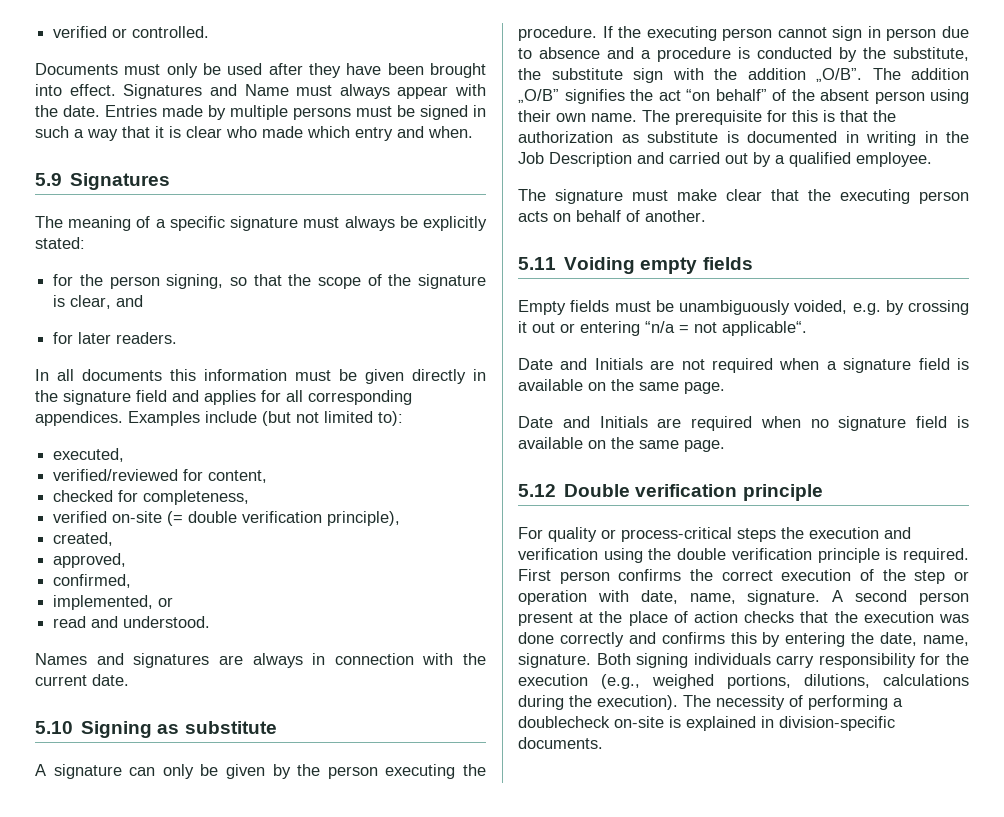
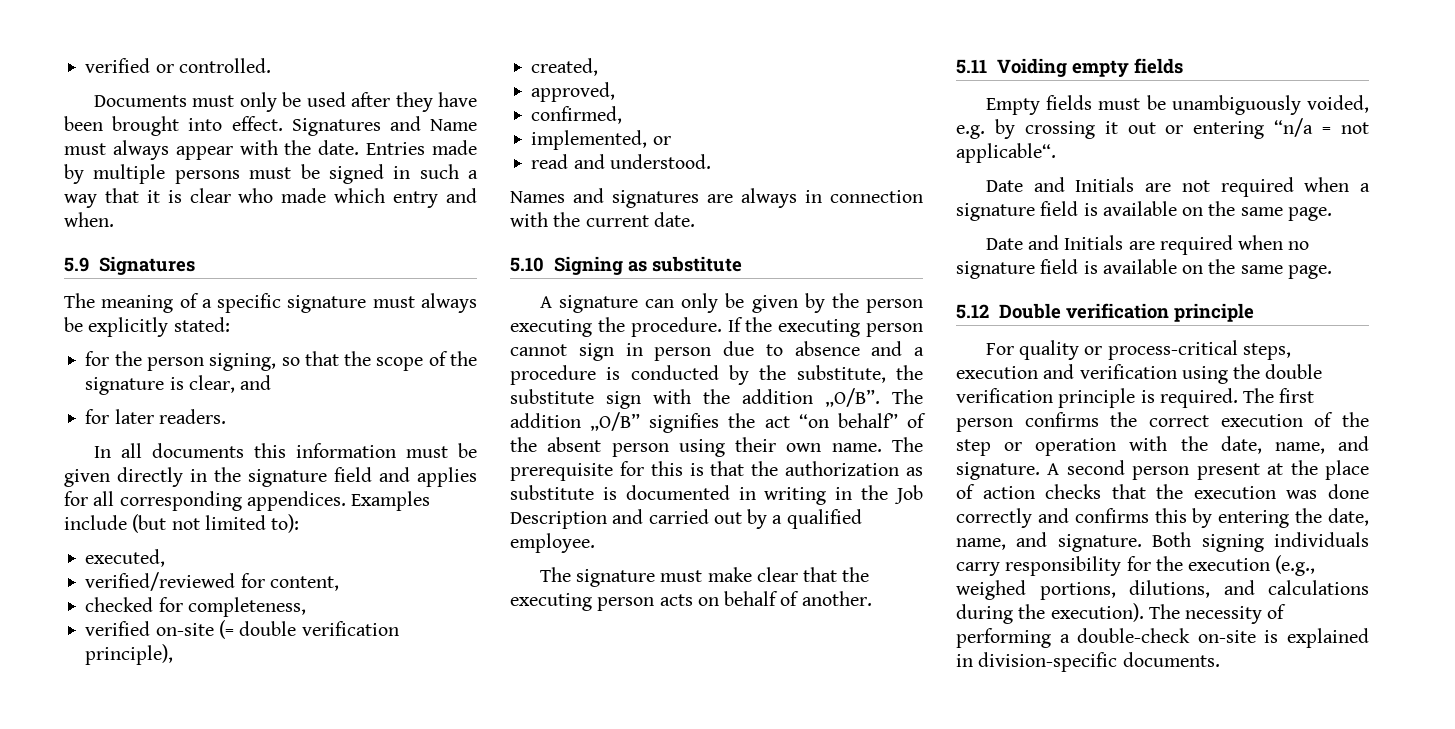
[737,527,804,542] steps the -> [1242,343,1291,360] steps,
[518,569,551,581] First -> [1243,388,1315,403] The first
[640,590,736,604] date, name, -> [1180,436,1369,454] the date, name, and
(970, 640) none -> [1016,532,1048,547] and
(870, 681) none -> [1223,580,1255,595] and
[518,716,610,728] doublecheck -> [1077,628,1191,643] double-check

